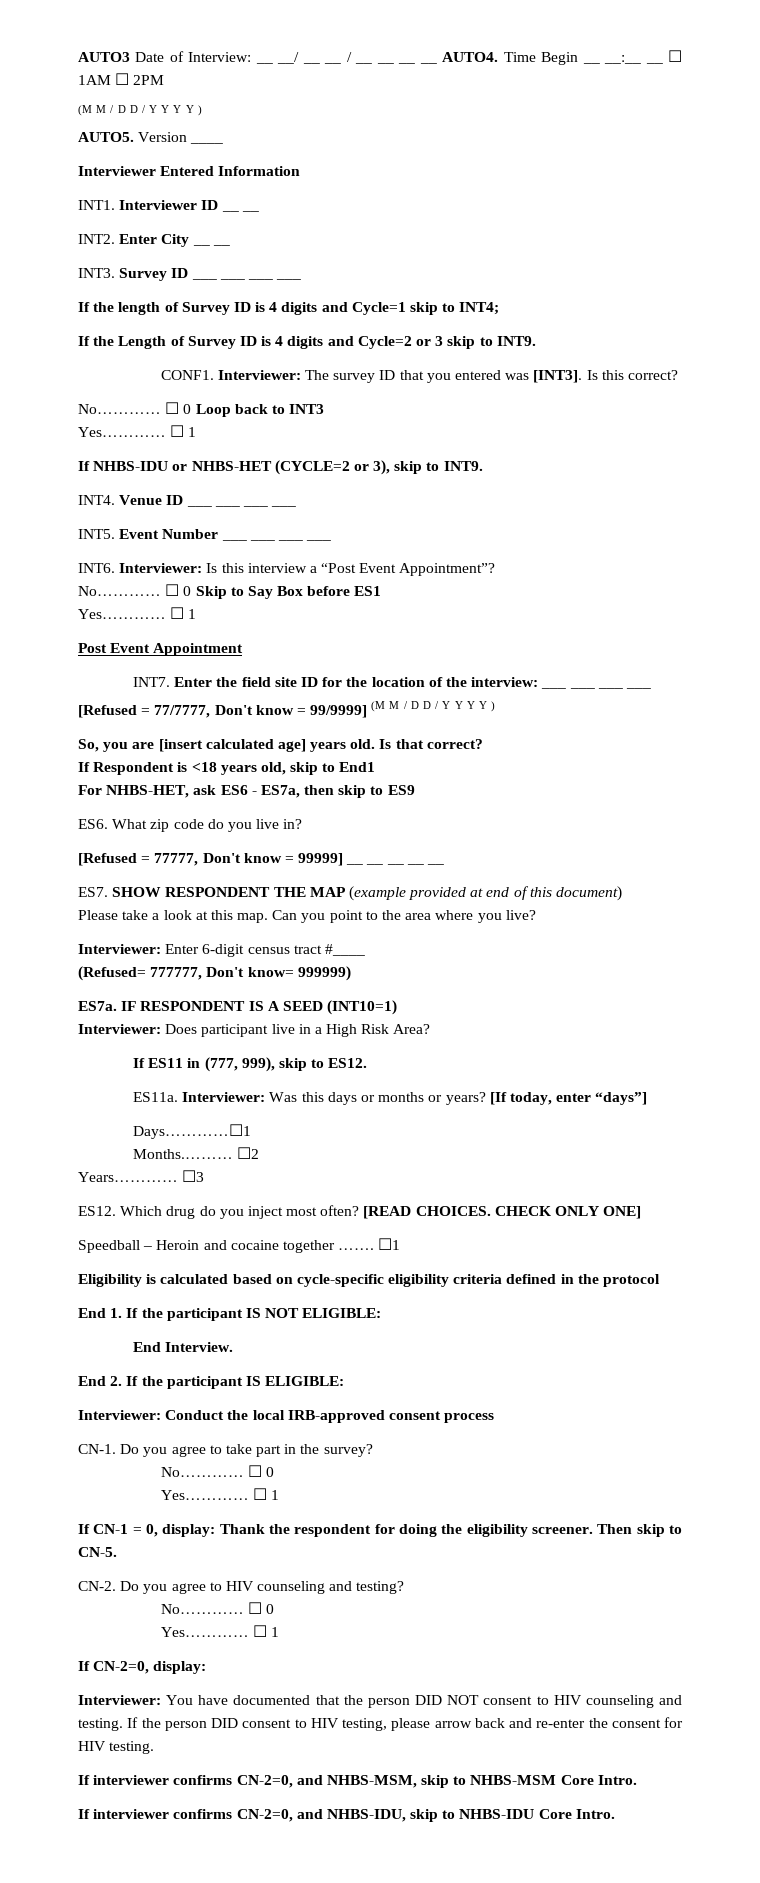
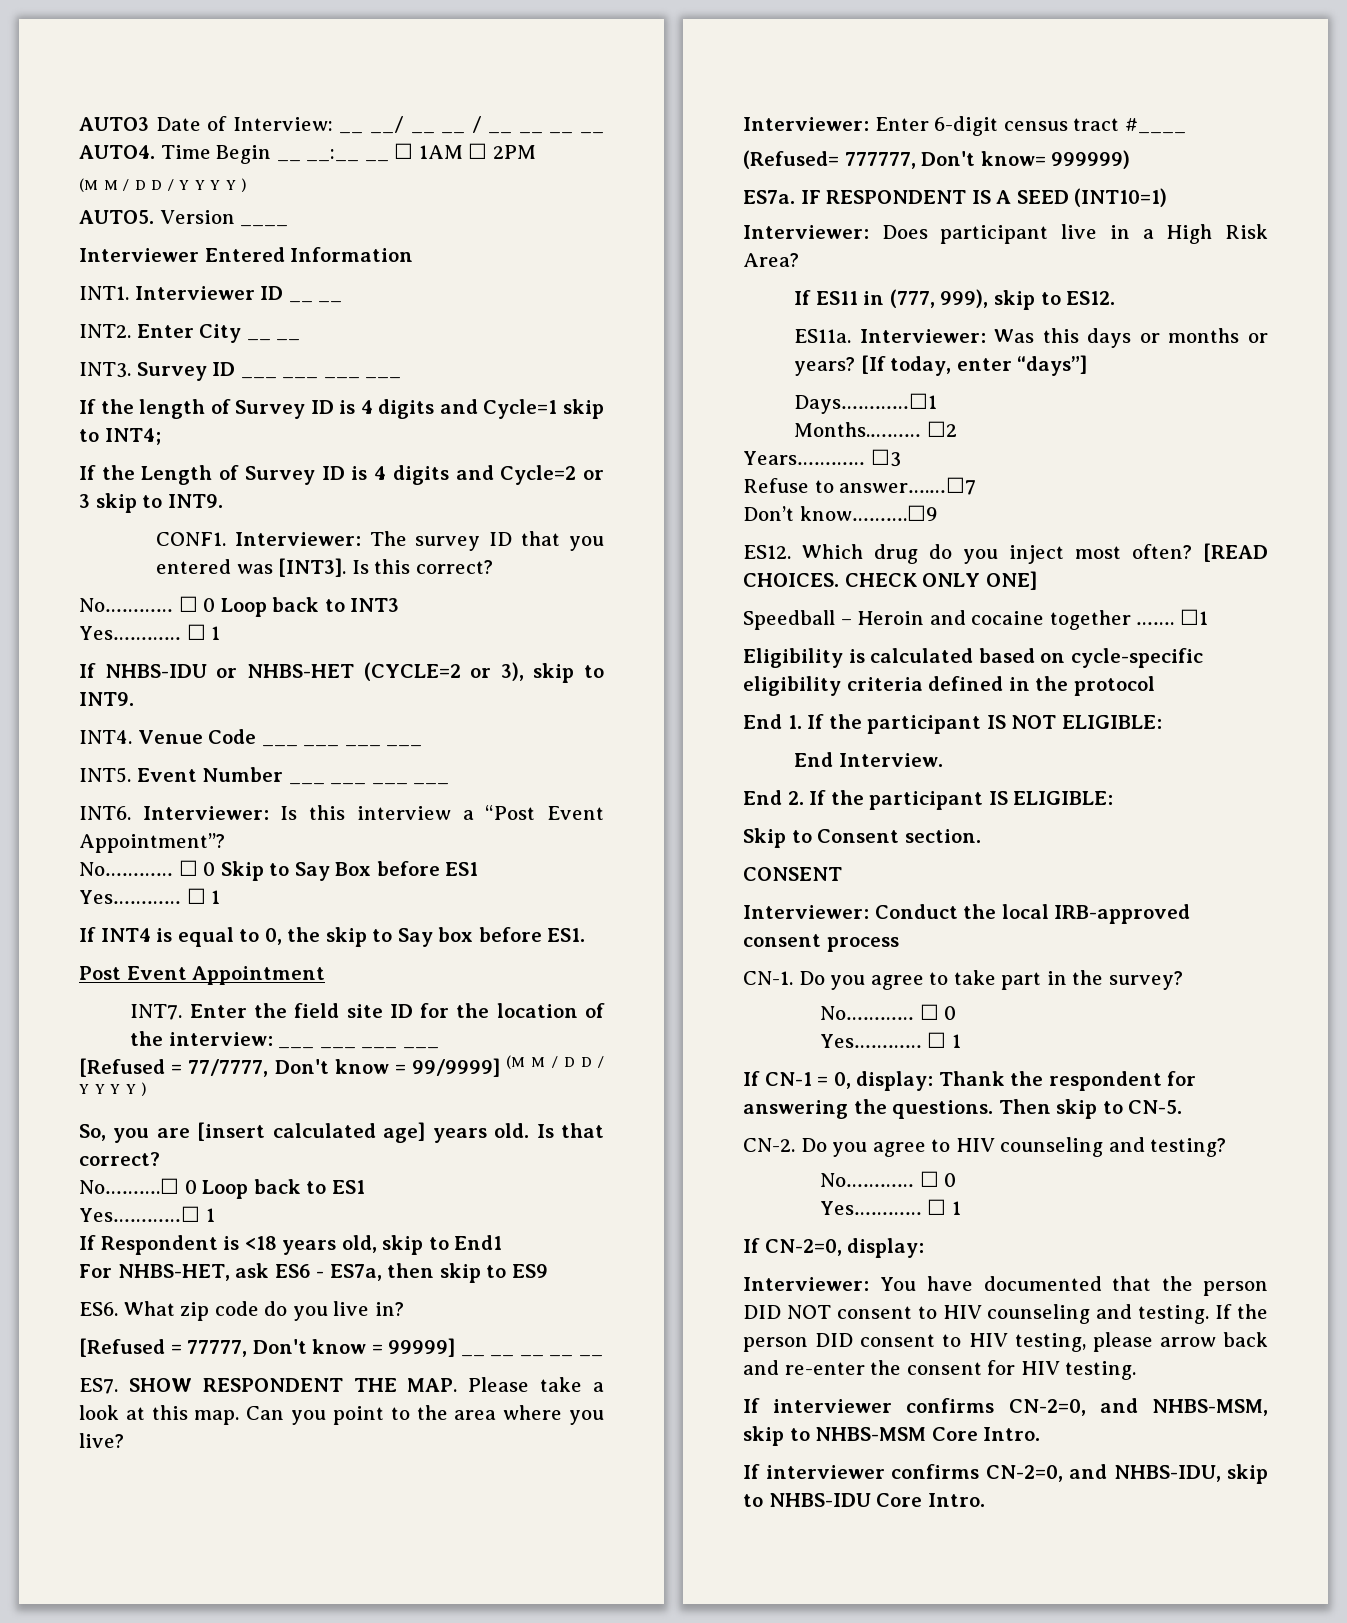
[166,495,184,505] ID -> [208,729,257,744] Code
(197, 614) none -> [79,927,586,947] // If INT4 is equal to 0, the skip to Say box before ES1.
(483, 744) none -> [79,1178,365,1199] [79,1206,215,1222] // No……….☐ 0 Loop back to ES1 // Yes…………☐ 1
[309,886,623,901] MAP (example provided at end of this document) // -> [407,1378,458,1392] MAP.
(205, 1176) none -> [743,477,977,495] [743,505,938,521] // Refuse to answer….…☐7 // Don’t know……….☐9
(345, 1381) none -> [743,828,981,848] [743,867,842,881] // Skip to Consent section. // CONSENT
[399,1524,593,1537] doing the eligibility screener. -> [743,1099,994,1119] answering the questions.

